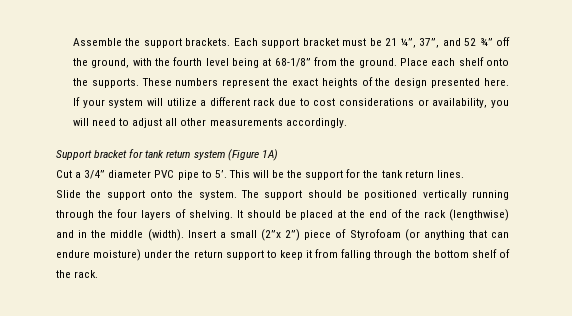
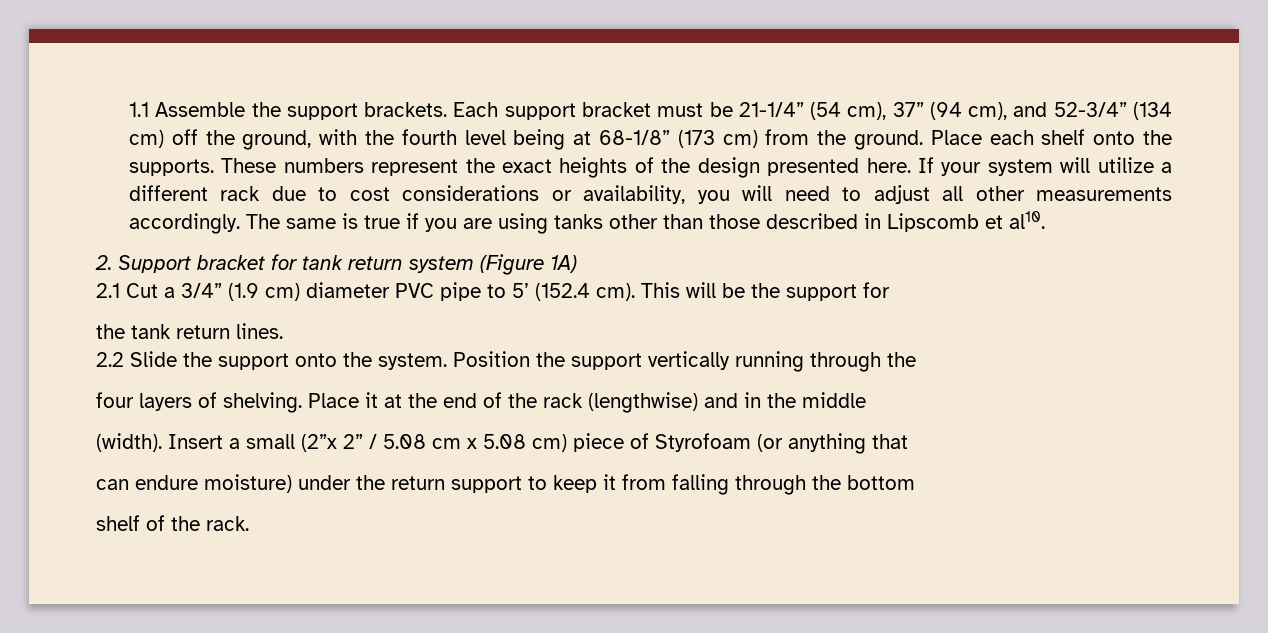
(72, 42) none -> [129,102,150,117] 1.1
[385,38,493,48] 21 ¼”, 37”, and 52 ¾” -> [738,102,1172,120] [129,130,165,148] 21-1/4” (54 cm), 37” (94 cm), and 52-3/4” (134 cm)
(311, 62) none -> [677,130,758,148] (173 cm)
(347, 123) // -> [246,211,1046,234] [95,255,112,270] The same is true if you are using tanks other than those described in Lipscomb et al10. // 2.
(278, 155) none -> [96,283,120,298] 2.1
(106, 174) none -> [228,283,300,301] (1.9 cm)
[214,170,227,178] 5’. -> [512,283,635,301] 5’ (152.4 cm).
(361, 173) none -> (890, 290) //
(464, 174) none -> [96,352,124,367] 2.2
[241,190,418,200] The support should be positioned -> [453,351,642,370] Position the support
(113, 214) none -> (916, 359) //
[236,210,334,220] It should be placed -> [308,392,378,408] Place it
(144, 234) none -> (866, 400) //
[285,229,301,241] 2”) -> [343,434,567,452] 2” / 5.08 cm x 5.08 cm)
(487, 234) none -> (908, 441) //
(469, 254) none -> (915, 482) //

